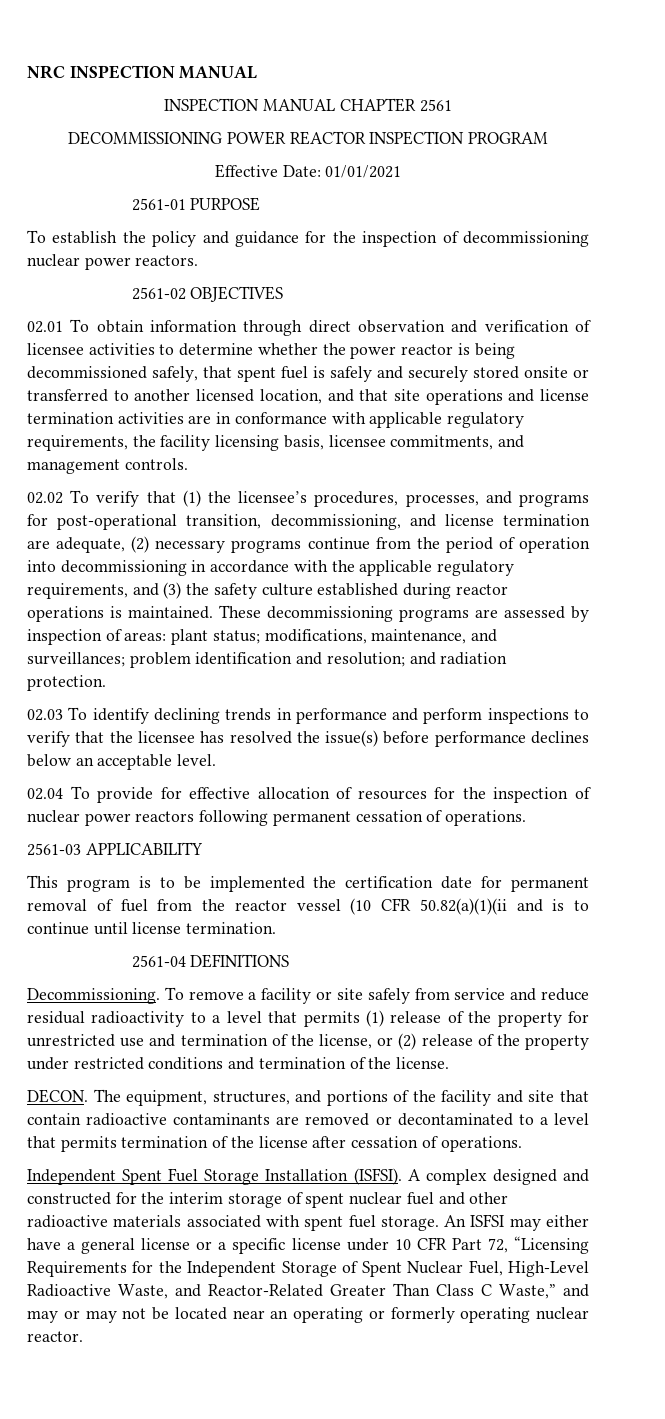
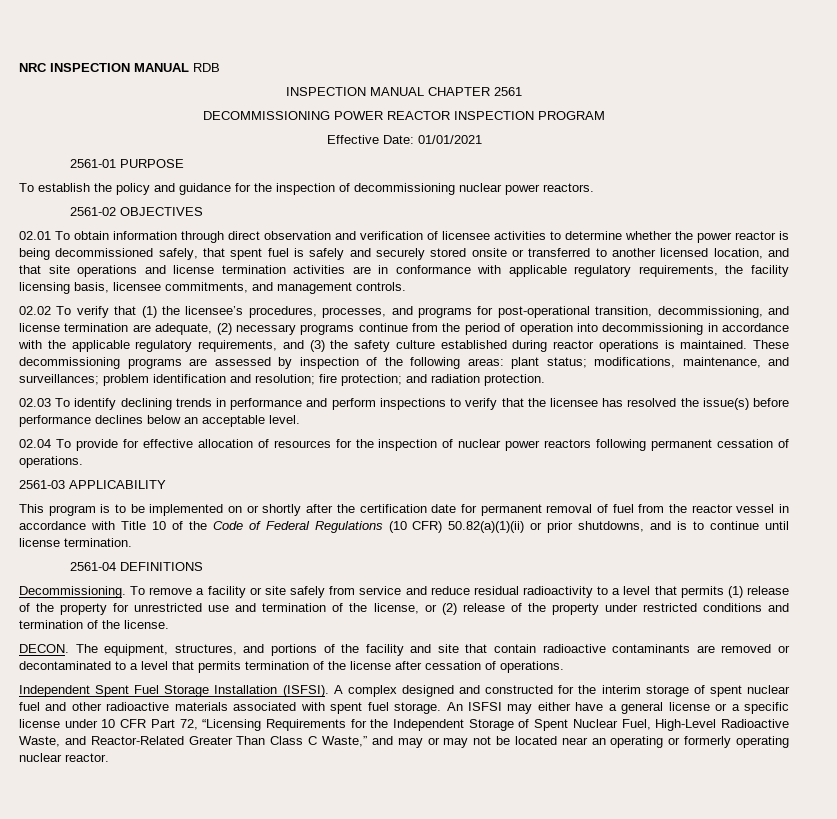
(258, 72) none -> [193,63,220,72] RDB
(122, 635) none -> [384,357,460,369] the following
(405, 659) none -> [319,374,402,386] fire protection;
(305, 884) none -> [228,504,334,516] on or shortly after
[350,898,507,915] (10 CFR 50.82(a)(1)(ii -> [778,504,789,513] [19,521,645,533] in accordance with Title 10 of the Code of Federal Regulations (10 CFR) 50.82(a)(1)(ii) or prior shutdowns,

